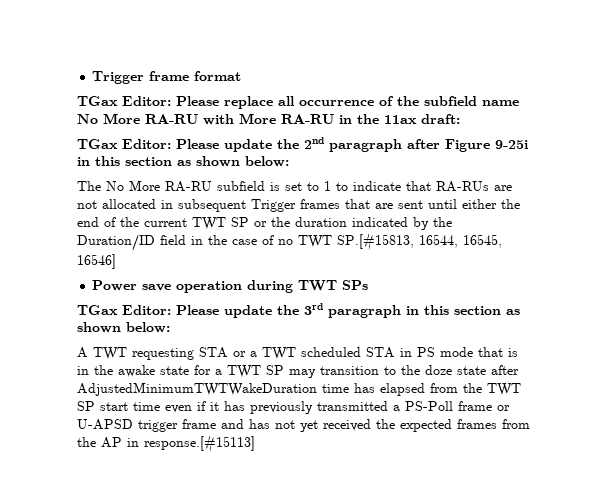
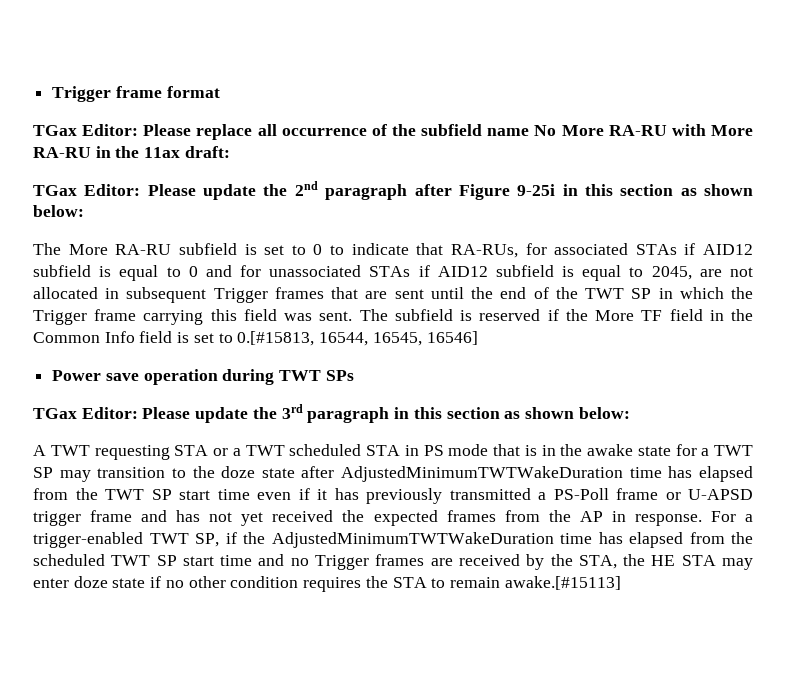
[106,181,124,191] No -> (61, 249) none
[324,181,331,191] 1 -> [313,244,323,255] 0
[436,181,489,192] RA-RUs -> [450,243,753,258] [33,265,692,281] RA-RUs, for associated STAs if AID12 subfield is equal to 0 and for unassociated STAs if AID12 subfield is equal to 2045,
[462,199,497,209] either -> (464, 293) none
[144,217,452,230] [77,233,414,251] current TWT SP or the duration indicated by the Duration/ID field in the case of no TWT SP.[#15813, -> [585,287,754,299] [33,309,754,325] [33,331,315,346] TWT SP in which the Trigger frame carrying this field was sent. The subfield is reserved if the More TF field in the Common Info field is set to 0.[#15813,
[144,435,255,453] response.[#15113] -> [634,511,753,526] [33,532,753,548] [33,554,753,570] [33,576,621,592] response. For a trigger-enabled TWT SP, if the AdjustedMinimumTWTWakeDuration time has elapsed from the scheduled TWT SP start time and no Trigger frames are received by the STA, the HE STA may enter doze state if no other condition requires the STA to remain awake.[#15113]

